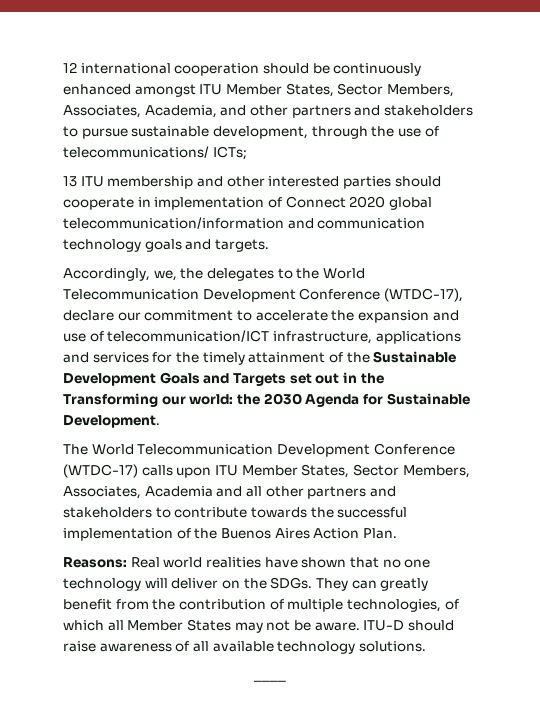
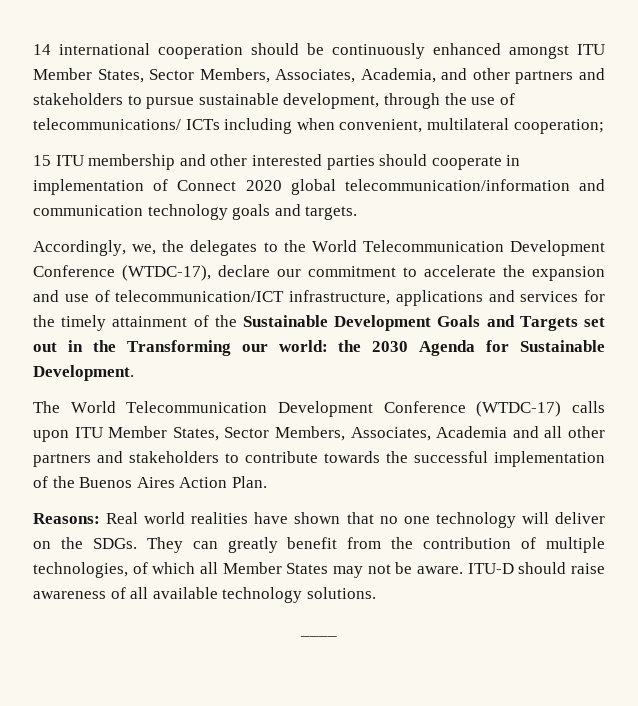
[63,62,77,73] 12 -> [33,44,51,55] 14
[212,146,247,160] [63,176,77,187] ICTs; // 13 -> [185,118,604,134] [33,155,51,166] ICTs including when convenient, multilateral cooperation; // 15

